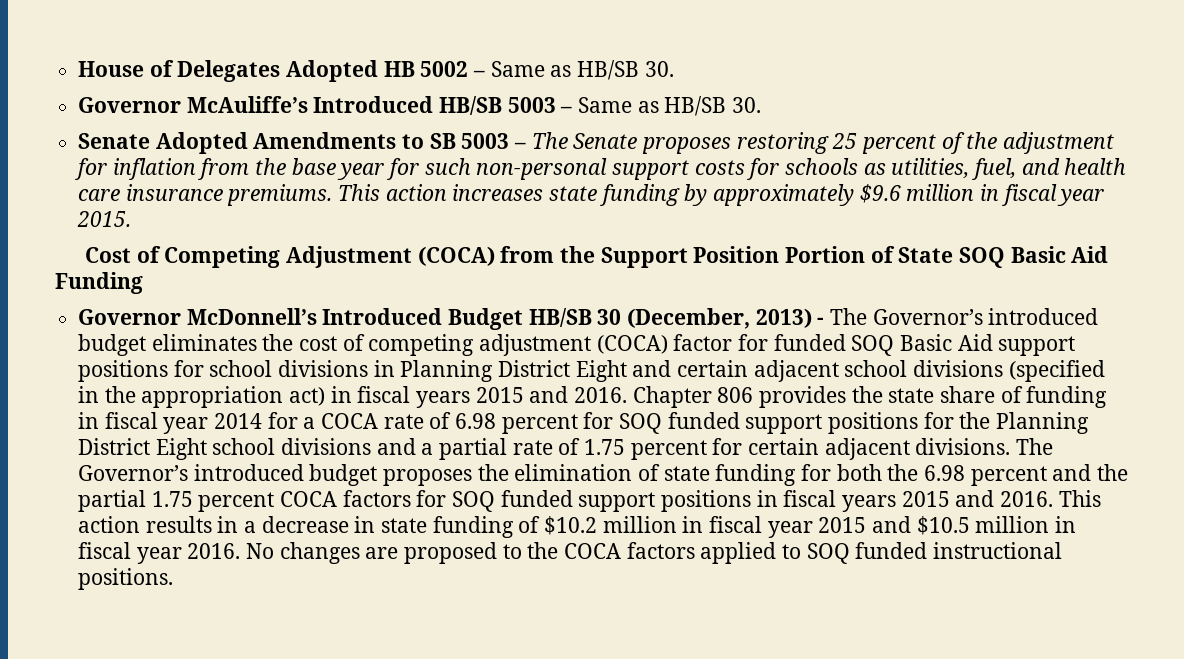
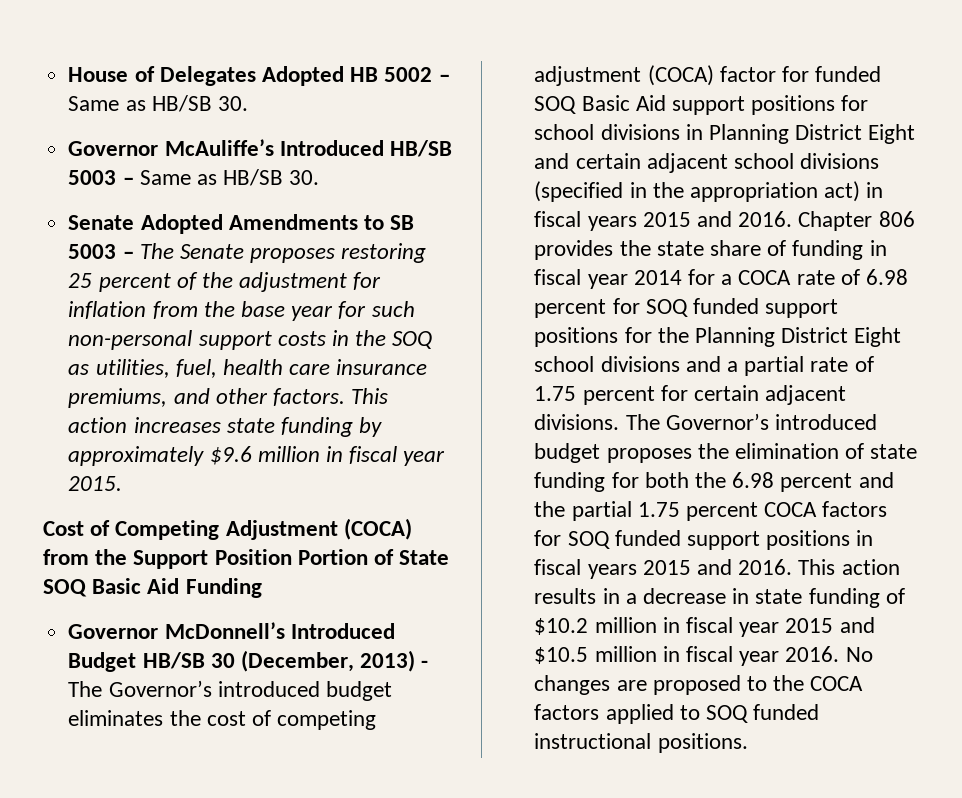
[747,158,859,180] for schools -> [331,330,433,349] in the SOQ
[1021,158,1060,175] and -> (217, 368) none
[227,184,333,206] premiums. -> [68,388,345,408] premiums, and other factors.

